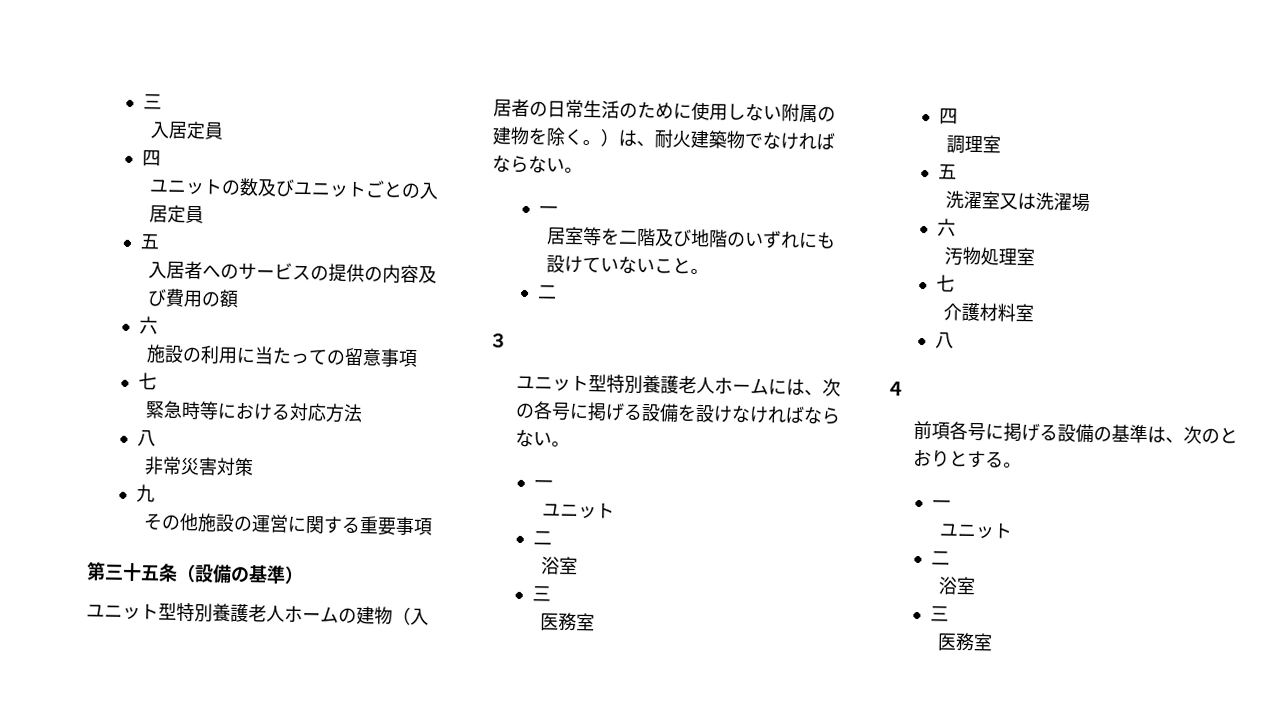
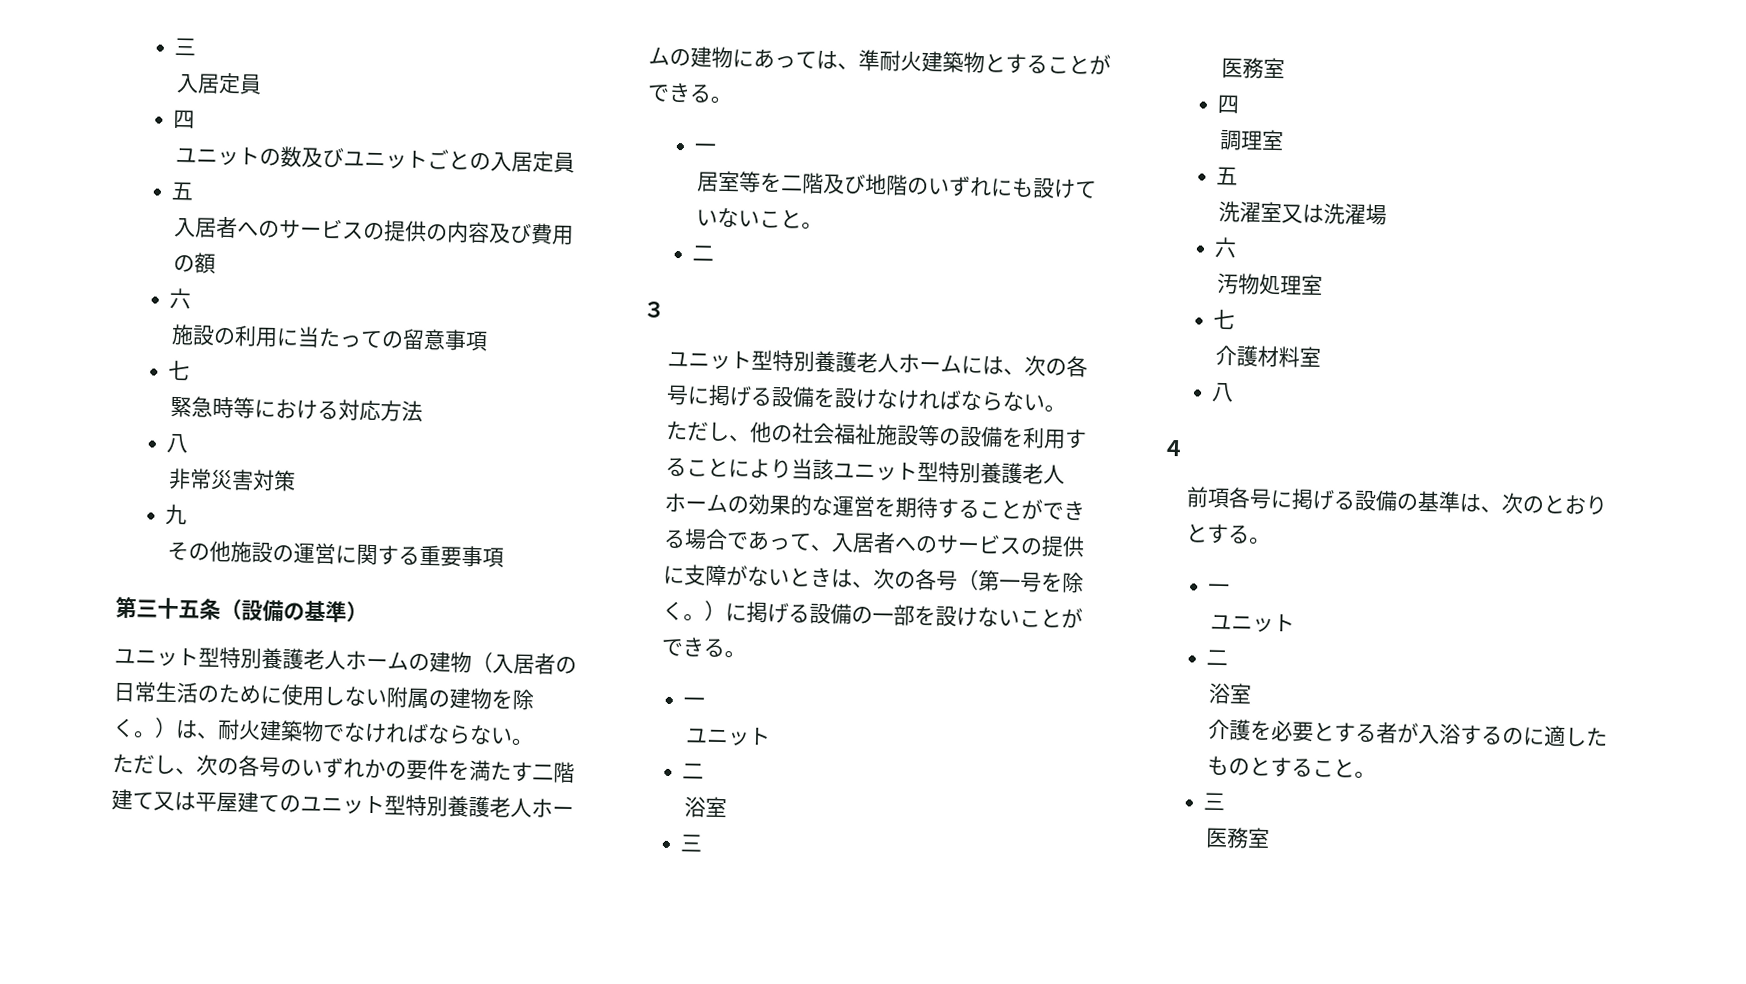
(583, 170) none -> [112,753,575,784] [111,788,574,818] [648,46,1111,75] [647,82,732,105] // ただし、次の各号のいずれかの要件を満たす二階建て又は平屋建てのユニット型特別養護老人ホームの建物にあっては、準耐火建築物とすることができる。
(570, 444) none -> [666,420,1088,450] [665,457,1066,485] [664,492,1086,521] [663,528,1086,558] [663,564,1085,594] [662,600,1084,629] [661,637,747,659] // ただし、他の社会福祉施設等の設備を利用することにより当該ユニット型特別養護老人ホームの効果的な運営を期待することができる場合であって、入居者へのサービスの提供に支障がないときは、次の各号（第一号を除く。）に掲げる設備の一部を設けないことができる。
(976, 586) none -> [1207,718,1608,747] [1206,755,1376,780] // 介護を必要とする者が入浴するのに適したものとすること。

